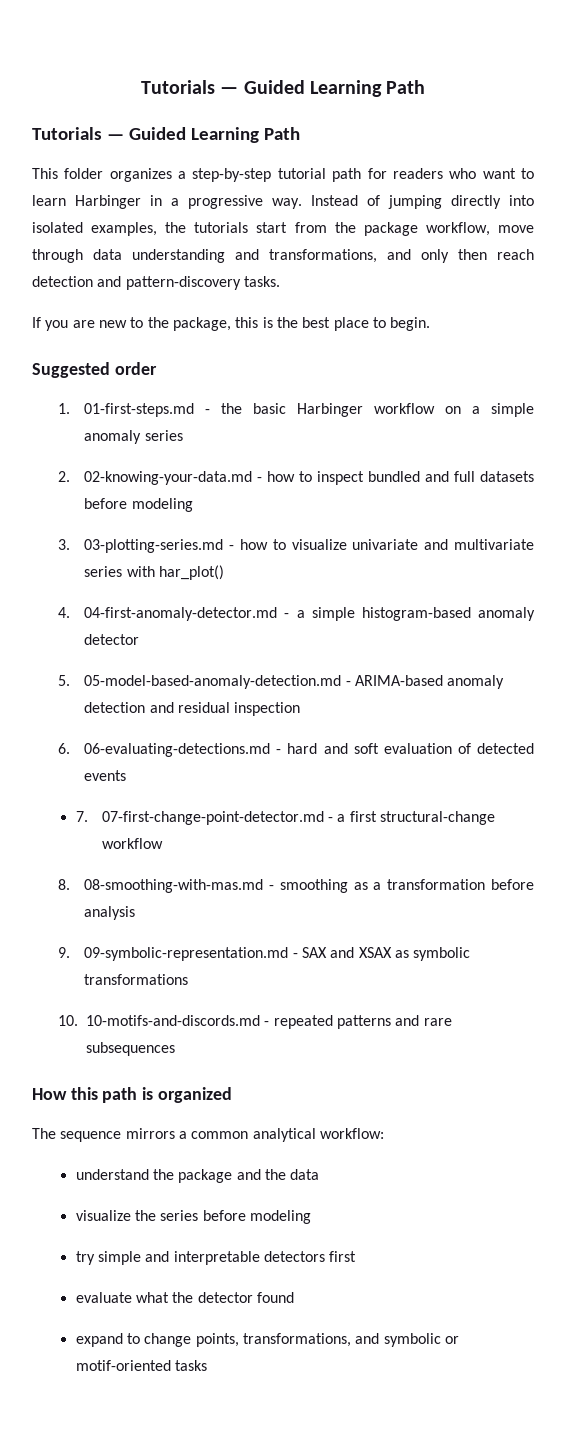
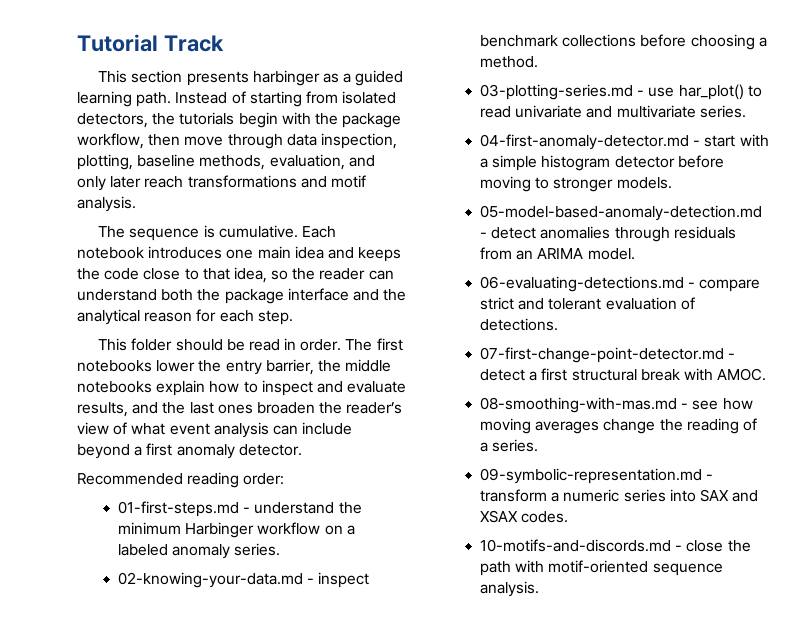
[140,80,426,97] [32,127,300,143] [32,168,535,182] [32,195,534,209] [32,222,534,236] [32,249,534,263] [32,276,280,290] [32,317,431,331] [32,362,157,378] [58,403,534,417] [84,430,183,444] [58,471,534,485] [84,498,193,512] [58,539,534,553] [84,565,224,580] [58,607,535,621] [84,634,140,645] [58,675,505,689] [84,702,301,716] [58,743,534,757] [84,770,127,781] [75,811,88,822] Tutorials — Guided Learning Path // Tutorials — Guided Learning Path // This folder organizes a step-by-step tutorial path for readers who want to learn Harbinger in a progressive way. Instead of jumping directly into isolated examples, the tutorials start from the package workflow, move through data understanding and transformations, and only then reach detection and pattern-discovery tasks. // If you are new to the package, this is the best place to begin. // Suggested order // 1. 01-first-steps.md - the basic Harbinger workflow on a simple anomaly series // 2. 02-knowing-your-data.md - how to inspect bundled and full datasets before modeling // 3. 03-plotting-series.md - how to visualize univariate and multivariate series with har_plot() // 4. 04-first-anomaly-detector.md - a simple histogram-based anomaly detector // 5. 05-model-based-anomaly-detection.md - ARIMA-based anomaly detection and residual inspection // 6. 06-evaluating-detections.md - hard and soft evaluation of detected events // 7. -> [77,34,224,52] [98,70,404,86] [77,91,397,107] [77,112,402,128] [77,133,397,149] [77,154,375,170] [77,175,366,191] [77,196,136,212] [98,225,336,241] [77,246,402,262] [77,267,394,283] [77,288,407,304] [77,309,293,325] [98,338,403,351] [77,359,392,375] [77,380,407,396] [77,402,403,417] [77,422,353,438] [77,443,302,459] [77,472,285,488] [118,501,362,517] [118,522,355,538] [118,543,281,559] [118,572,370,588] [480,34,767,50] [480,56,539,68] [480,84,762,100] [480,105,746,118] [480,134,769,150] [480,155,724,171] [480,176,672,192] [480,205,763,221] [480,226,736,242] [480,247,635,260] [480,276,761,292] [480,297,695,310] [480,318,559,331] Tutorial Track // This section presents harbinger as a guided learning path. Instead of starting from isolated detectors, the tutorials begin with the package workflow, then move through data inspection, plotting, baseline methods, evaluation, and only later reach transformations and motif analysis. // The sequence is cumulative. Each notebook introduces one main idea and keeps the code close to that idea, so the reader can understand both the package interface and the analytical reason for each step. // This folder should be read in order. The first notebooks lower the entry barrier, the middle notebooks explain how to inspect and evaluate results, and the last ones broaden the reader’s view of what event analysis can include beyond a first anomaly detector. // Recommended reading order: // 01-first-steps.md - understand the minimum Harbinger workflow on a labeled anomaly series. // 02-knowing-your-data.md - inspect benchmark collections before choosing a method. // 03-plotting-series.md - use har_plot() to read univariate and multivariate series. // 04-first-anomaly-detector.md - start with a simple histogram detector before moving to stronger models. // 05-model-based-anomaly-detection.md - detect anomalies through residuals from an ARIMA model. // 06-evaluating-detections.md - compare strict and tolerant evaluation of detections. //
[337,811,496,825] [101,838,163,849] [58,879,534,893] [84,906,136,920] [58,947,471,961] [84,974,189,985] [58,1015,452,1029] [86,1042,176,1056] [32,1087,232,1103] [32,1128,384,1142] [75,1169,320,1183] [75,1210,311,1224] [75,1251,357,1265] [75,1292,294,1303] [75,1333,459,1347] [75,1360,208,1371] a first structural-change workflow // 8. 08-smoothing-with-mas.md - smoothing as a transformation before analysis // 9. 09-symbolic-representation.md - SAX and XSAX as symbolic transformations // 10. 10-motifs-and-discords.md - repeated patterns and rare subsequences // How this path is organized // The sequence mirrors a common analytical workflow: // understand the package and the data // visualize the series before modeling // try simple and interpretable detectors first // evaluate what the detector found // expand to change points, transformations, and symbolic or motif-oriented tasks -> [480,368,767,381] [480,397,753,413] [480,418,758,434] [480,439,539,452] [480,468,714,484] [480,489,759,502] [480,510,569,523] [480,539,751,552] [480,560,723,576] [480,581,540,597] detect a first structural break with AMOC. // 08-smoothing-with-mas.md - see how moving averages change the reading of a series. // 09-symbolic-representation.md - transform a numeric series into SAX and XSAX codes. // 10-motifs-and-discords.md - close the path with motif-oriented sequence analysis.

